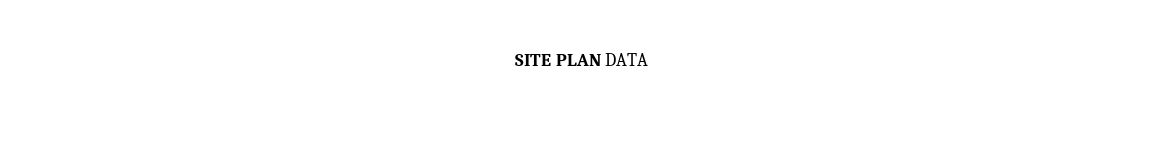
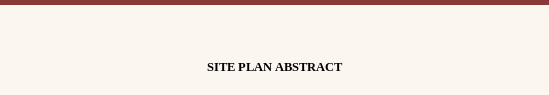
[605,53,649,66] DATA -> [275,63,344,71] ABSTRACT

